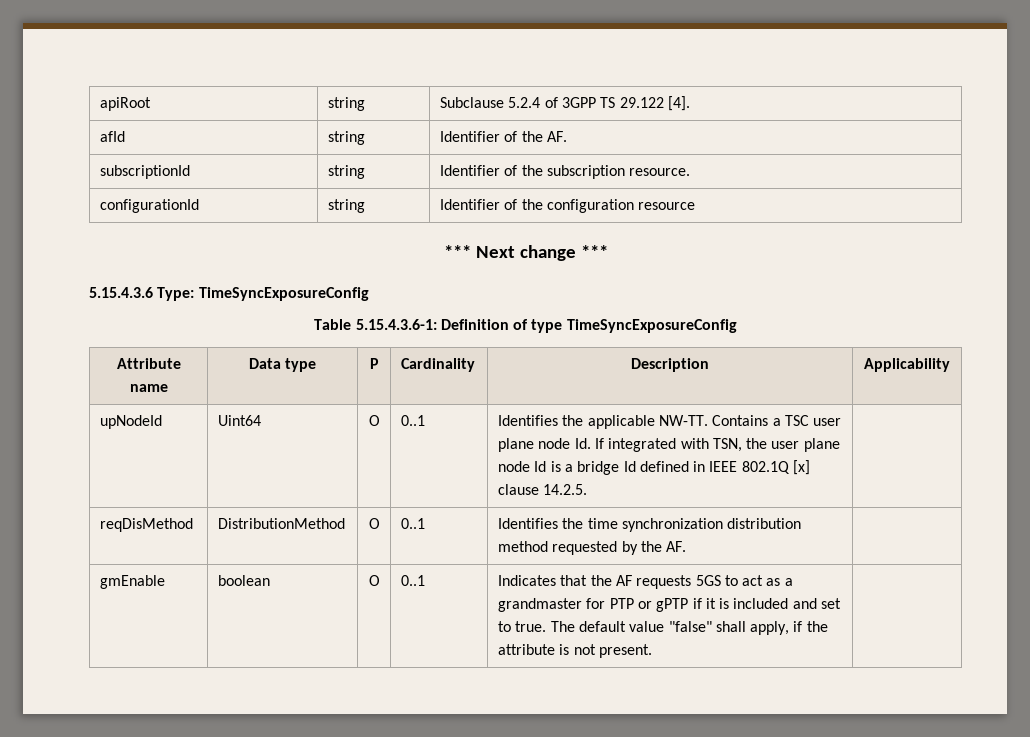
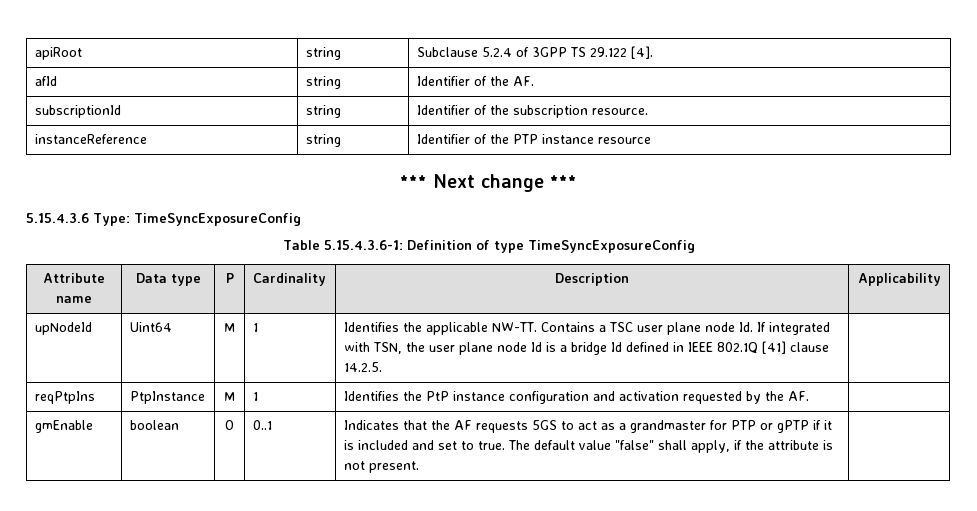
[99,199,199,213] [327,199,365,213] [439,199,634,213] configurationId | string | Identifier of the configuration -> [34,134,147,144] [305,134,341,147] [416,134,594,144] instanceReference | string | Identifier of the PTP instance
[368,415,380,426] [400,415,425,426] O | 0..1 -> [224,323,235,332] [252,323,258,332] M | 1
[793,460,811,475] [x] -> [761,341,786,354] [41]
[99,518,193,532] [217,518,345,529] [368,518,380,529] [400,518,425,529] [497,518,802,532] [497,541,548,552] reqDisMethod | DistributionMethod | O | 0..1 | Identifies the time synchronization distribution method -> [34,391,95,404] [129,391,205,404] [224,392,235,401] [252,392,258,401] [343,391,679,404] reqPtpIns | PtpInstance | M | 1 | Identifies the PtP instance configuration and activation

